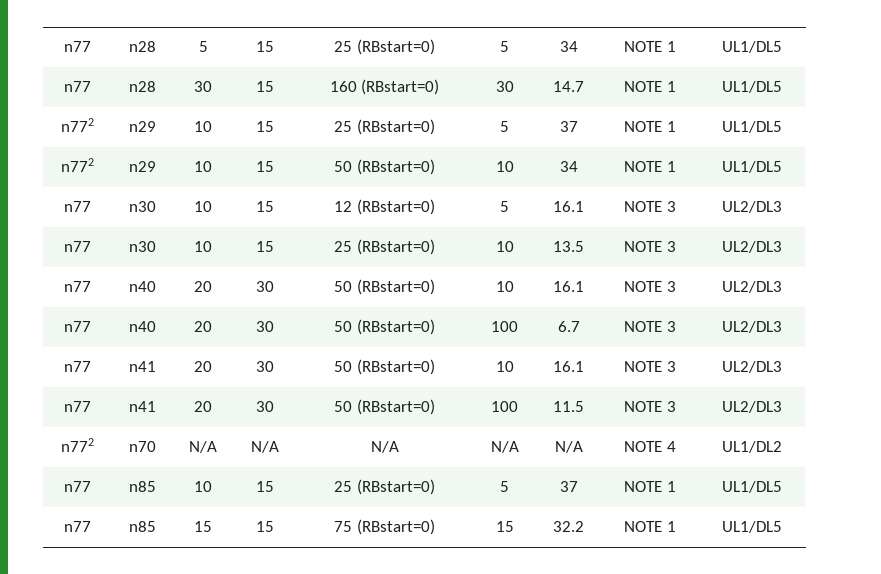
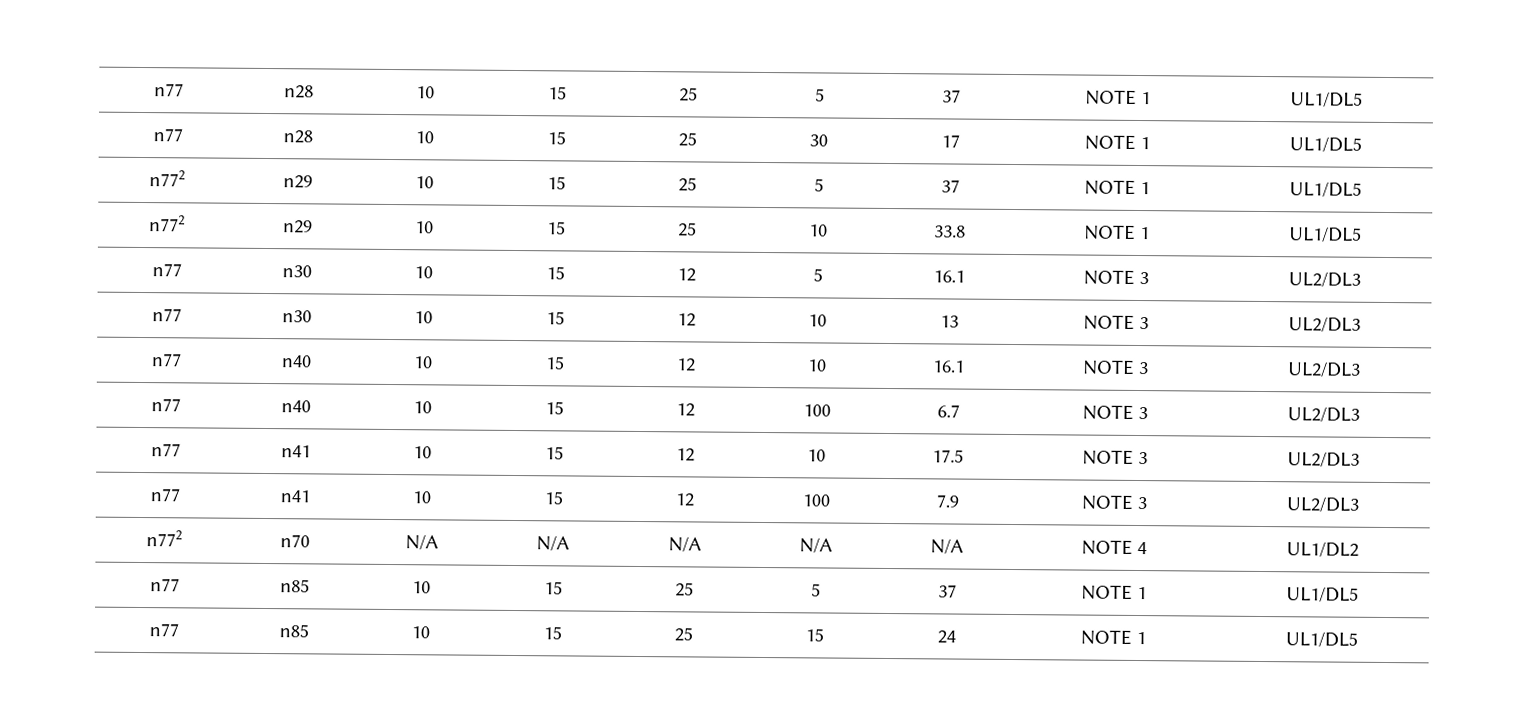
[64,41,91,52] [128,41,156,52] [198,41,208,52] [255,41,274,52] [334,39,435,55] [500,41,509,52] [559,41,578,52] n77 | n28 | 5 | 15 | 25 (RBstart=0) | 5 | 34 -> [153,83,184,97] [283,85,314,99] [415,86,435,99] [547,86,567,100] [679,87,698,102] [814,88,825,102] [941,89,961,103] n77 | n28 | 10 | 15 | 25 | 5 | 37
[194,81,212,92] [255,81,274,92] [329,79,440,95] [495,81,514,92] [553,81,584,92] [624,81,676,92] [722,81,782,93] [61,118,94,132] [128,121,156,132] [194,121,212,132] [255,121,274,132] [334,119,435,135] 30 | 15 | 160 (RBstart=0) | 30 | 14.7 | NOTE 1 | UL1/DL5 // n772 | n29 | 10 | 15 | 25 (RBstart=0) -> [414,131,434,144] [546,131,566,145] [678,132,697,147] [809,134,828,147] [940,134,960,148] [1083,134,1151,150] [1288,137,1362,153] [149,170,186,187] [282,175,313,189] [414,176,434,189] [546,176,566,190] [678,177,697,192] 10 | 15 | 25 | 30 | 17 | NOTE 1 | UL1/DL5 // n772 | n29 | 10 | 15 | 25
[334,159,435,175] [495,161,514,172] [559,161,578,172] 50 (RBstart=0) | 10 | 34 -> [678,222,697,237] [809,224,828,237] [934,225,966,238] 25 | 10 | 33.8
[356,199,435,215] (RBstart=0) -> (696, 275) none
[334,239,435,255] [495,241,514,252] [553,241,584,252] [624,241,676,252] [722,241,782,253] [64,281,91,292] [128,281,156,292] [194,281,212,292] [255,281,274,292] [334,279,435,295] 25 (RBstart=0) | 10 | 13.5 | NOTE 3 | UL2/DL3 // n77 | n40 | 20 | 30 | 50 (RBstart=0) -> [677,313,696,327] [808,314,827,327] [939,315,959,328] [1082,314,1150,330] [1287,317,1361,333] [150,353,182,367] [280,355,312,368] [412,356,433,369] [544,356,565,370] [676,358,696,372] 12 | 10 | 13 | NOTE 3 | UL2/DL3 // n77 | n40 | 10 | 15 | 12
[194,321,212,332] [255,321,274,332] [334,319,435,335] 20 | 30 | 50 (RBstart=0) -> [412,401,432,414] [544,401,564,415] [676,403,695,417] 10 | 15 | 12
[194,361,212,372] [255,361,274,372] [334,359,435,375] [495,361,514,372] [553,361,584,372] [624,361,676,372] [722,361,782,373] [64,401,91,412] [128,401,156,412] [194,401,212,412] [255,401,274,412] [334,399,435,415] [491,401,518,412] [553,401,584,412] 20 | 30 | 50 (RBstart=0) | 10 | 16.1 | NOTE 3 | UL2/DL3 // n77 | n41 | 20 | 30 | 50 (RBstart=0) | 100 | 11.5 -> [412,446,432,459] [544,446,564,460] [676,448,695,462] [807,449,826,462] [932,449,964,463] [1081,449,1149,465] [1286,452,1360,468] [149,488,180,502] [279,490,310,503] [411,491,431,504] [543,491,563,505] [675,493,694,507] [801,494,830,507] [935,494,959,508] 10 | 15 | 12 | 10 | 17.5 | NOTE 3 | UL2/DL3 // n77 | n41 | 10 | 15 | 12 | 100 | 7.9
[356,479,435,495] (RBstart=0) -> (694, 589) none
[194,521,212,532] [255,521,274,532] [334,519,435,535] [495,521,514,532] [553,521,584,532] 15 | 15 | 75 (RBstart=0) | 15 | 32.2 -> [410,626,430,639] [542,626,562,640] [674,627,693,642] [805,628,824,642] [936,630,956,644] 10 | 15 | 25 | 15 | 24

